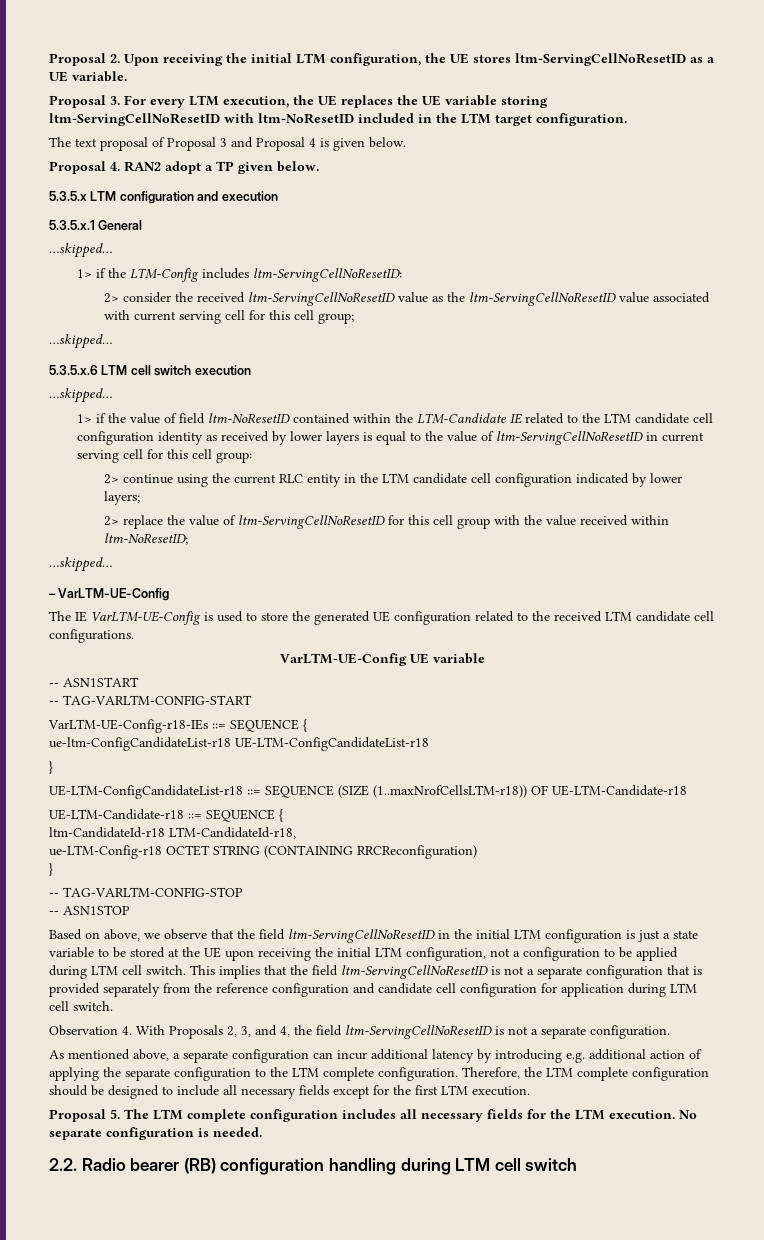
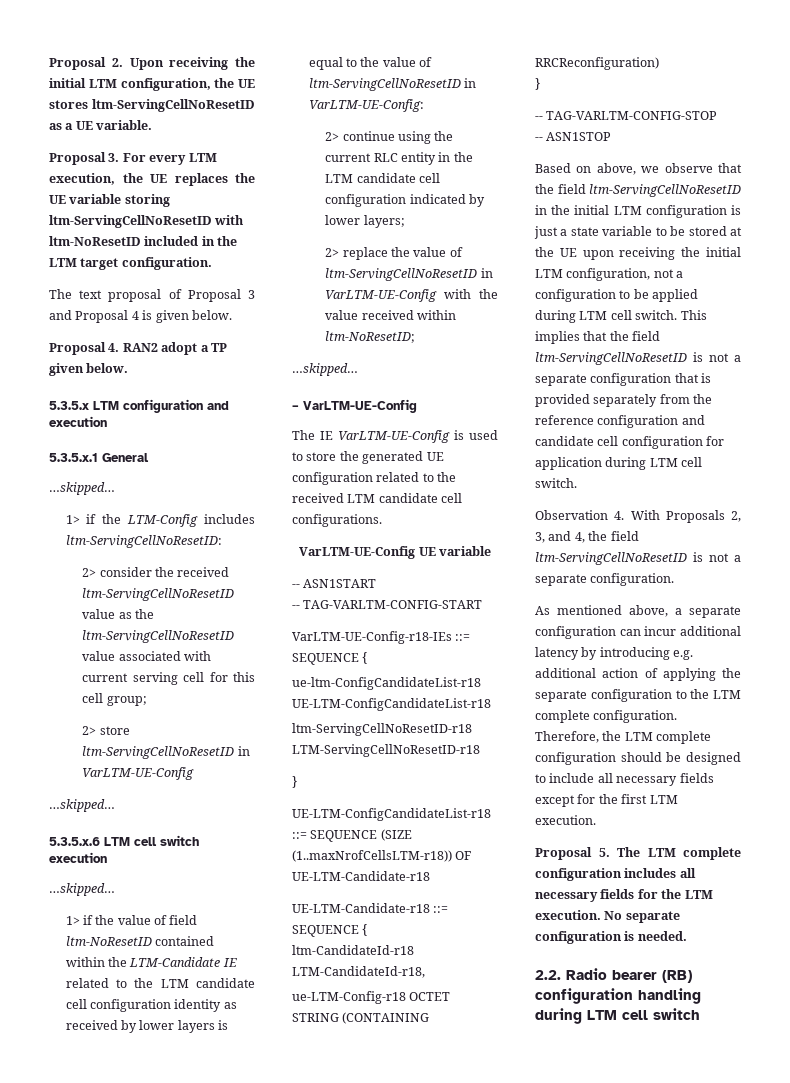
(355, 318) none -> [82,726,130,735] [82,746,250,759] [82,767,195,780] // 2> store ltm-ServingCellNoResetID in VarLTM-UE-Config
[661,432,704,442] [76,449,252,463] current serving cell for this cell group: -> [308,99,424,112] VarLTM-UE-Config:
[388,515,491,529] for this cell group -> [480,268,493,278] [325,289,438,302] in VarLTM-UE-Config
(429, 744) none -> [292,723,472,736] [292,744,480,757] // ltm-ServingCellNoResetID-r18 LTM-ServingCellNoResetID-r18

